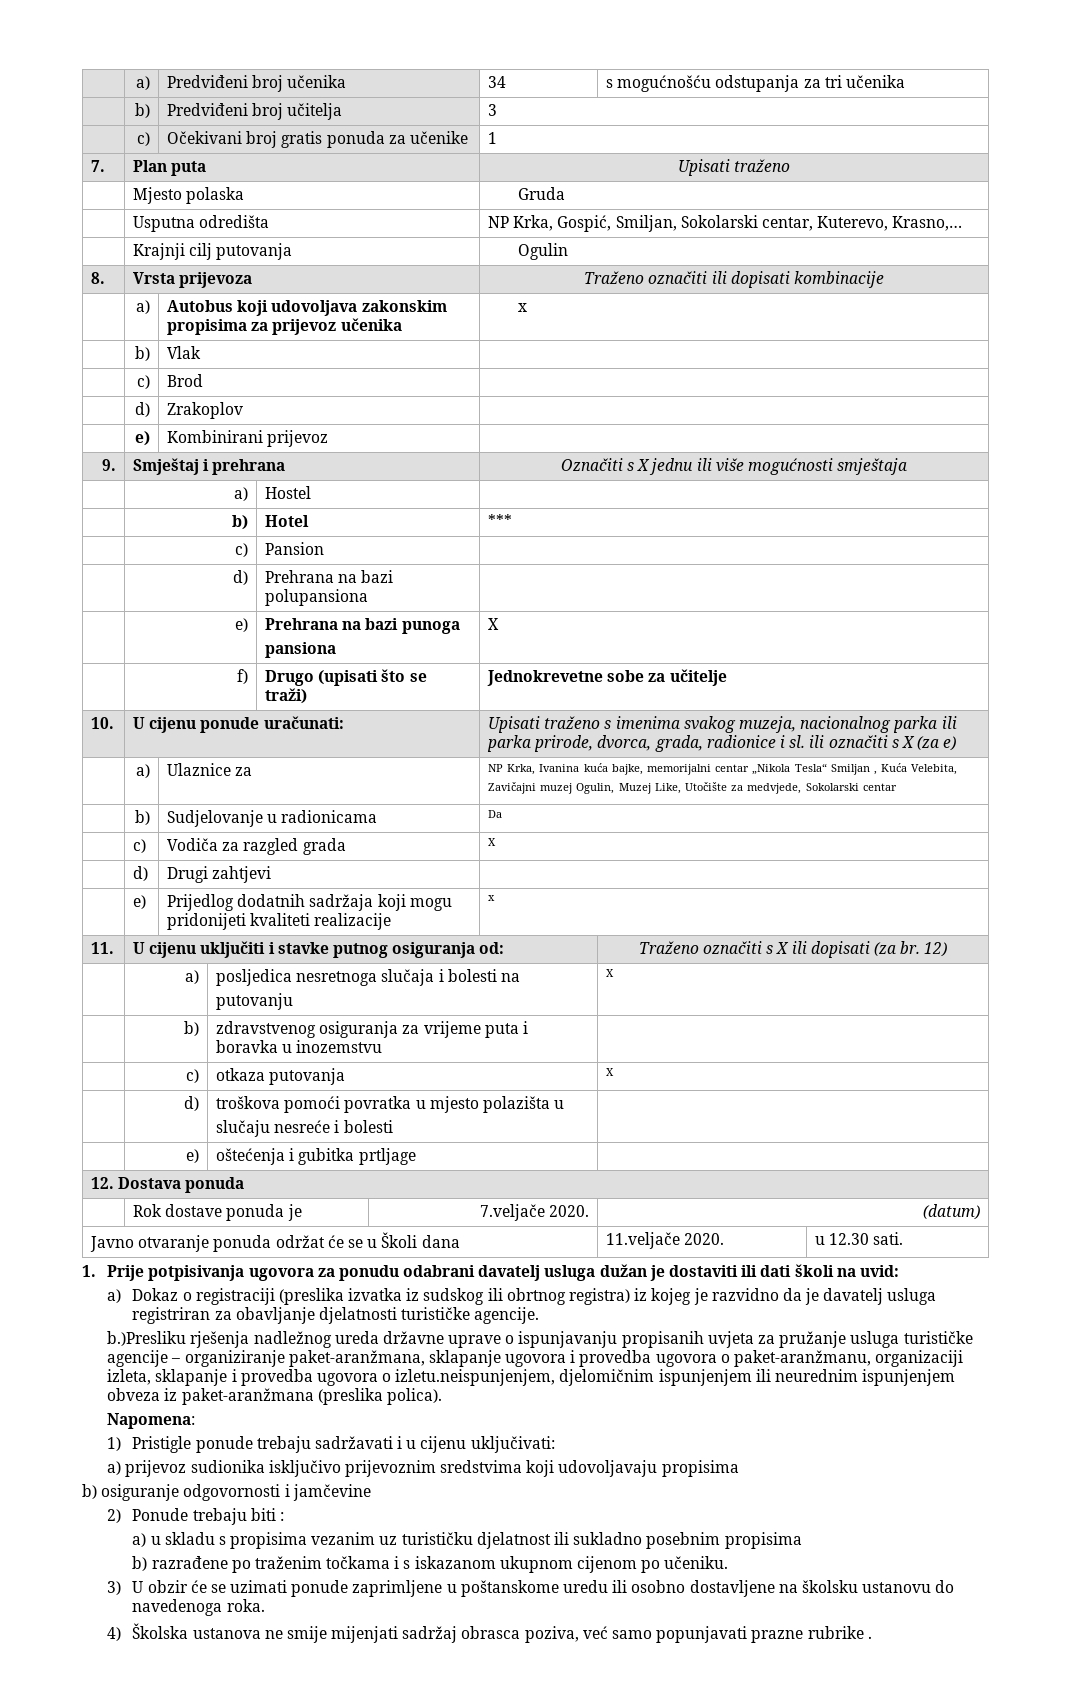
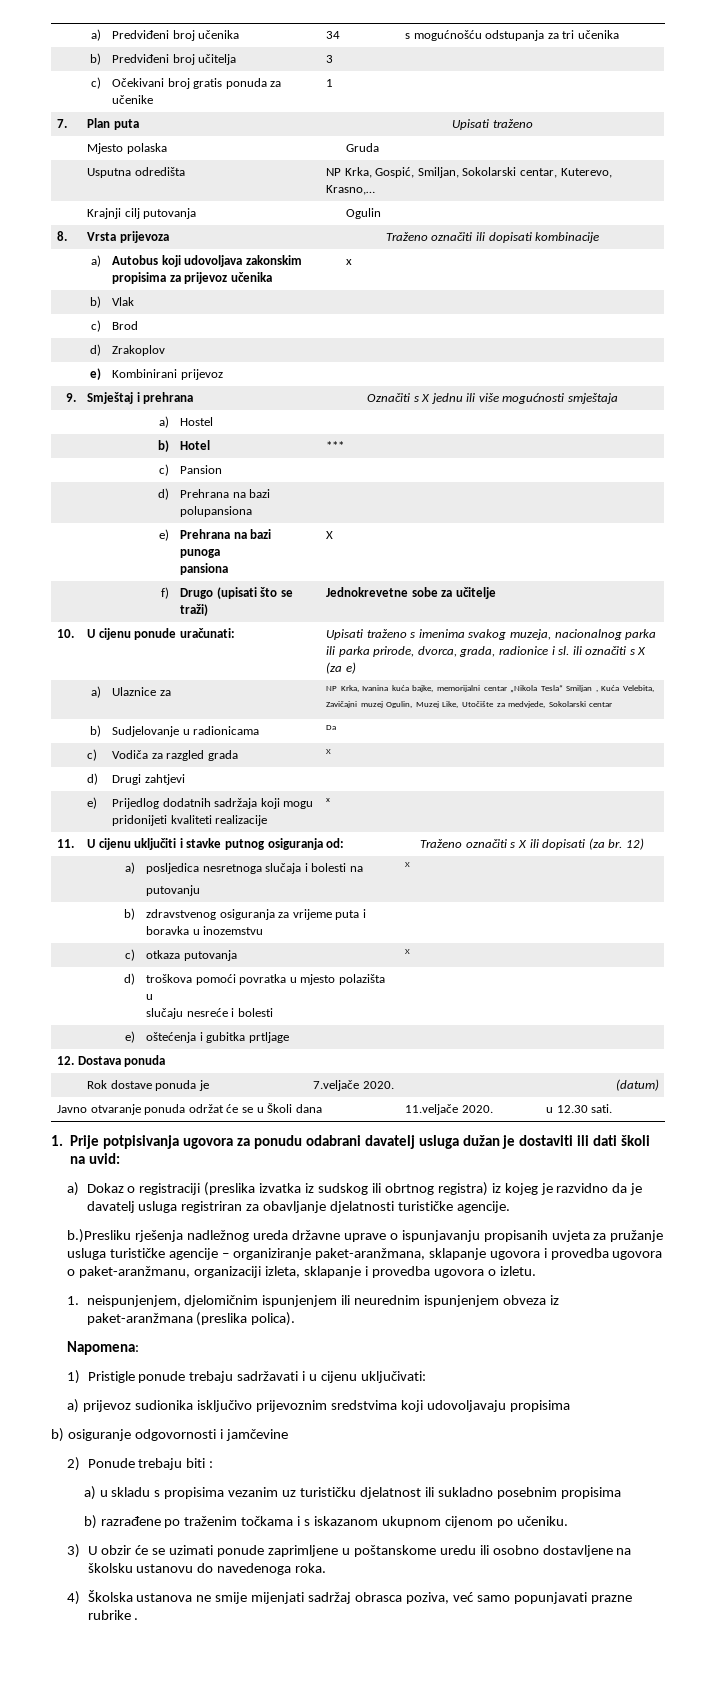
[395,1369,556,1386] izletu.neispunjenjem, -> [499,1266,536,1276] [67,1295,181,1307] izletu. // 1. neispunjenjem,

